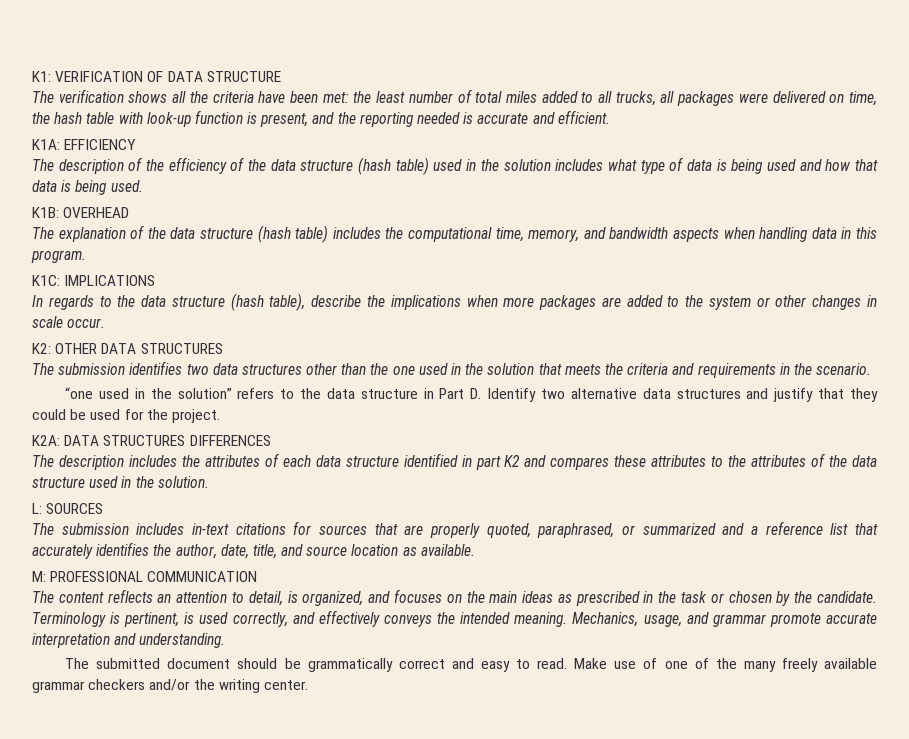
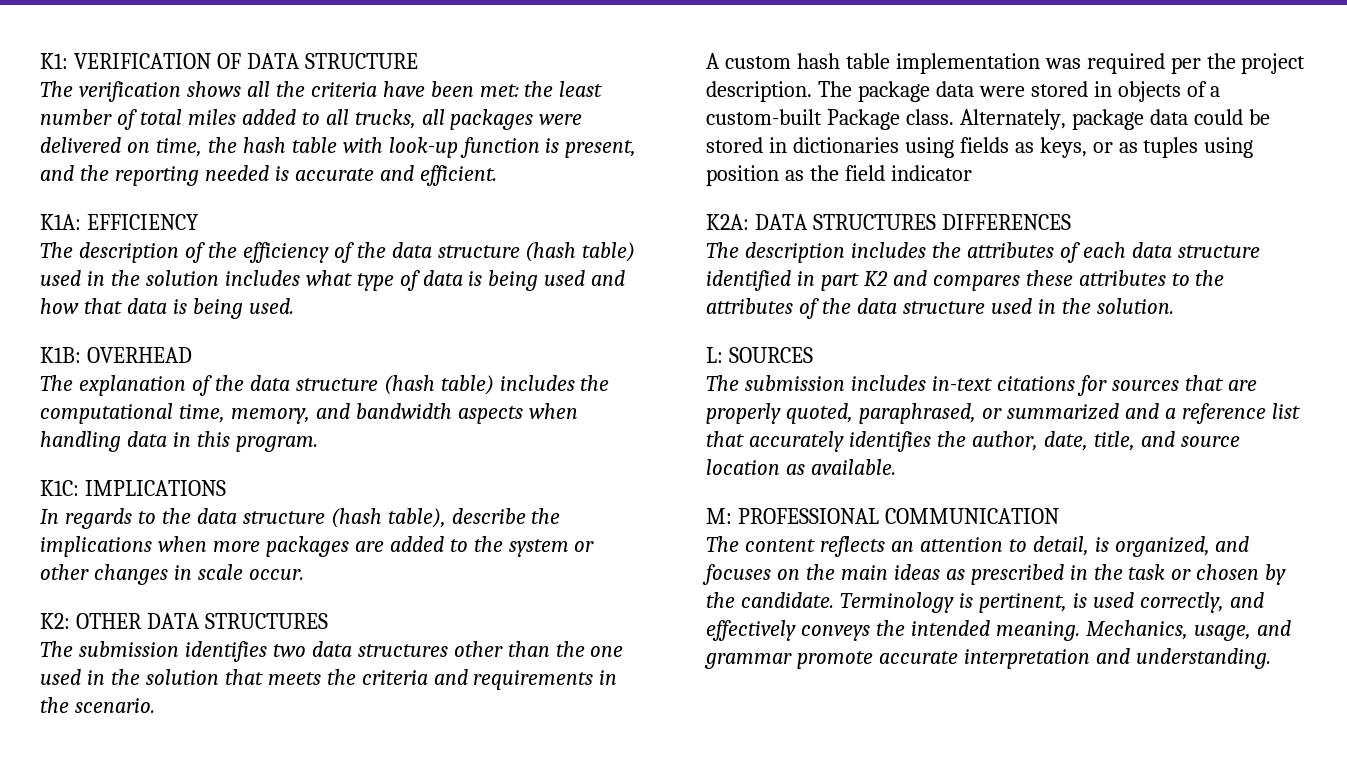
[65,387,878,402] [32,409,220,423] “one used in the solution” refers to the data structure in Part D. Identify two alternative data structures and justify that they could be used for the project. -> [706,53,1306,74] [706,81,1221,102] [706,109,1270,130] [706,137,1254,158] [706,165,972,186] A custom hash table implementation was required per the project description. The package data were stored in objects of a custom-built Package class. Alternately, package data could be stored in dictionaries using fields as keys, or as tuples using position as the field indicator
[65,658,877,672] [32,679,308,693] // The submitted document should be grammatically correct and easy to read. Make use of one of the many freely available grammar checkers and/or the writing center. -> (1271, 658) none

